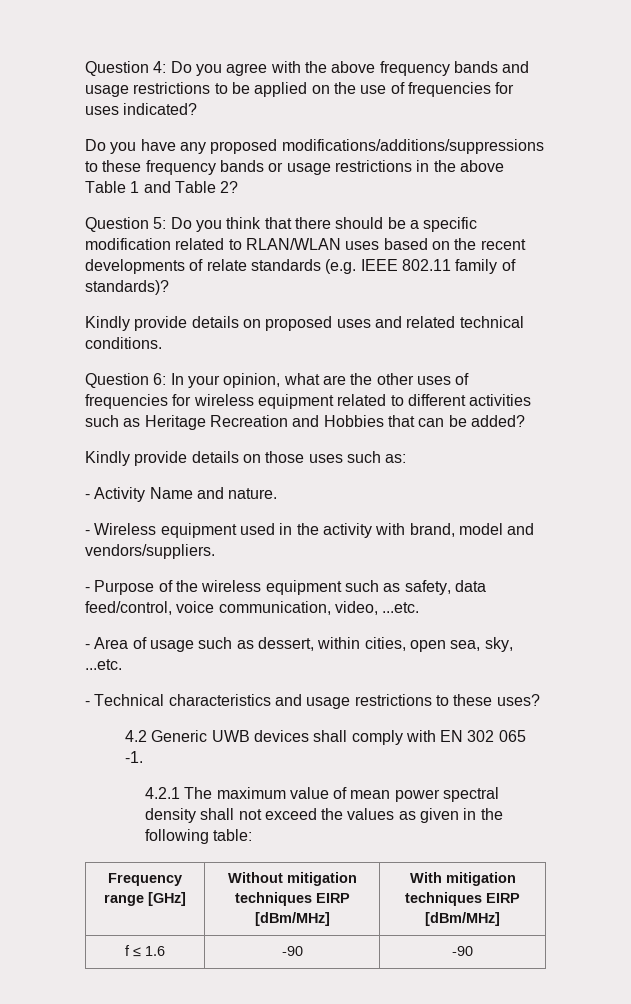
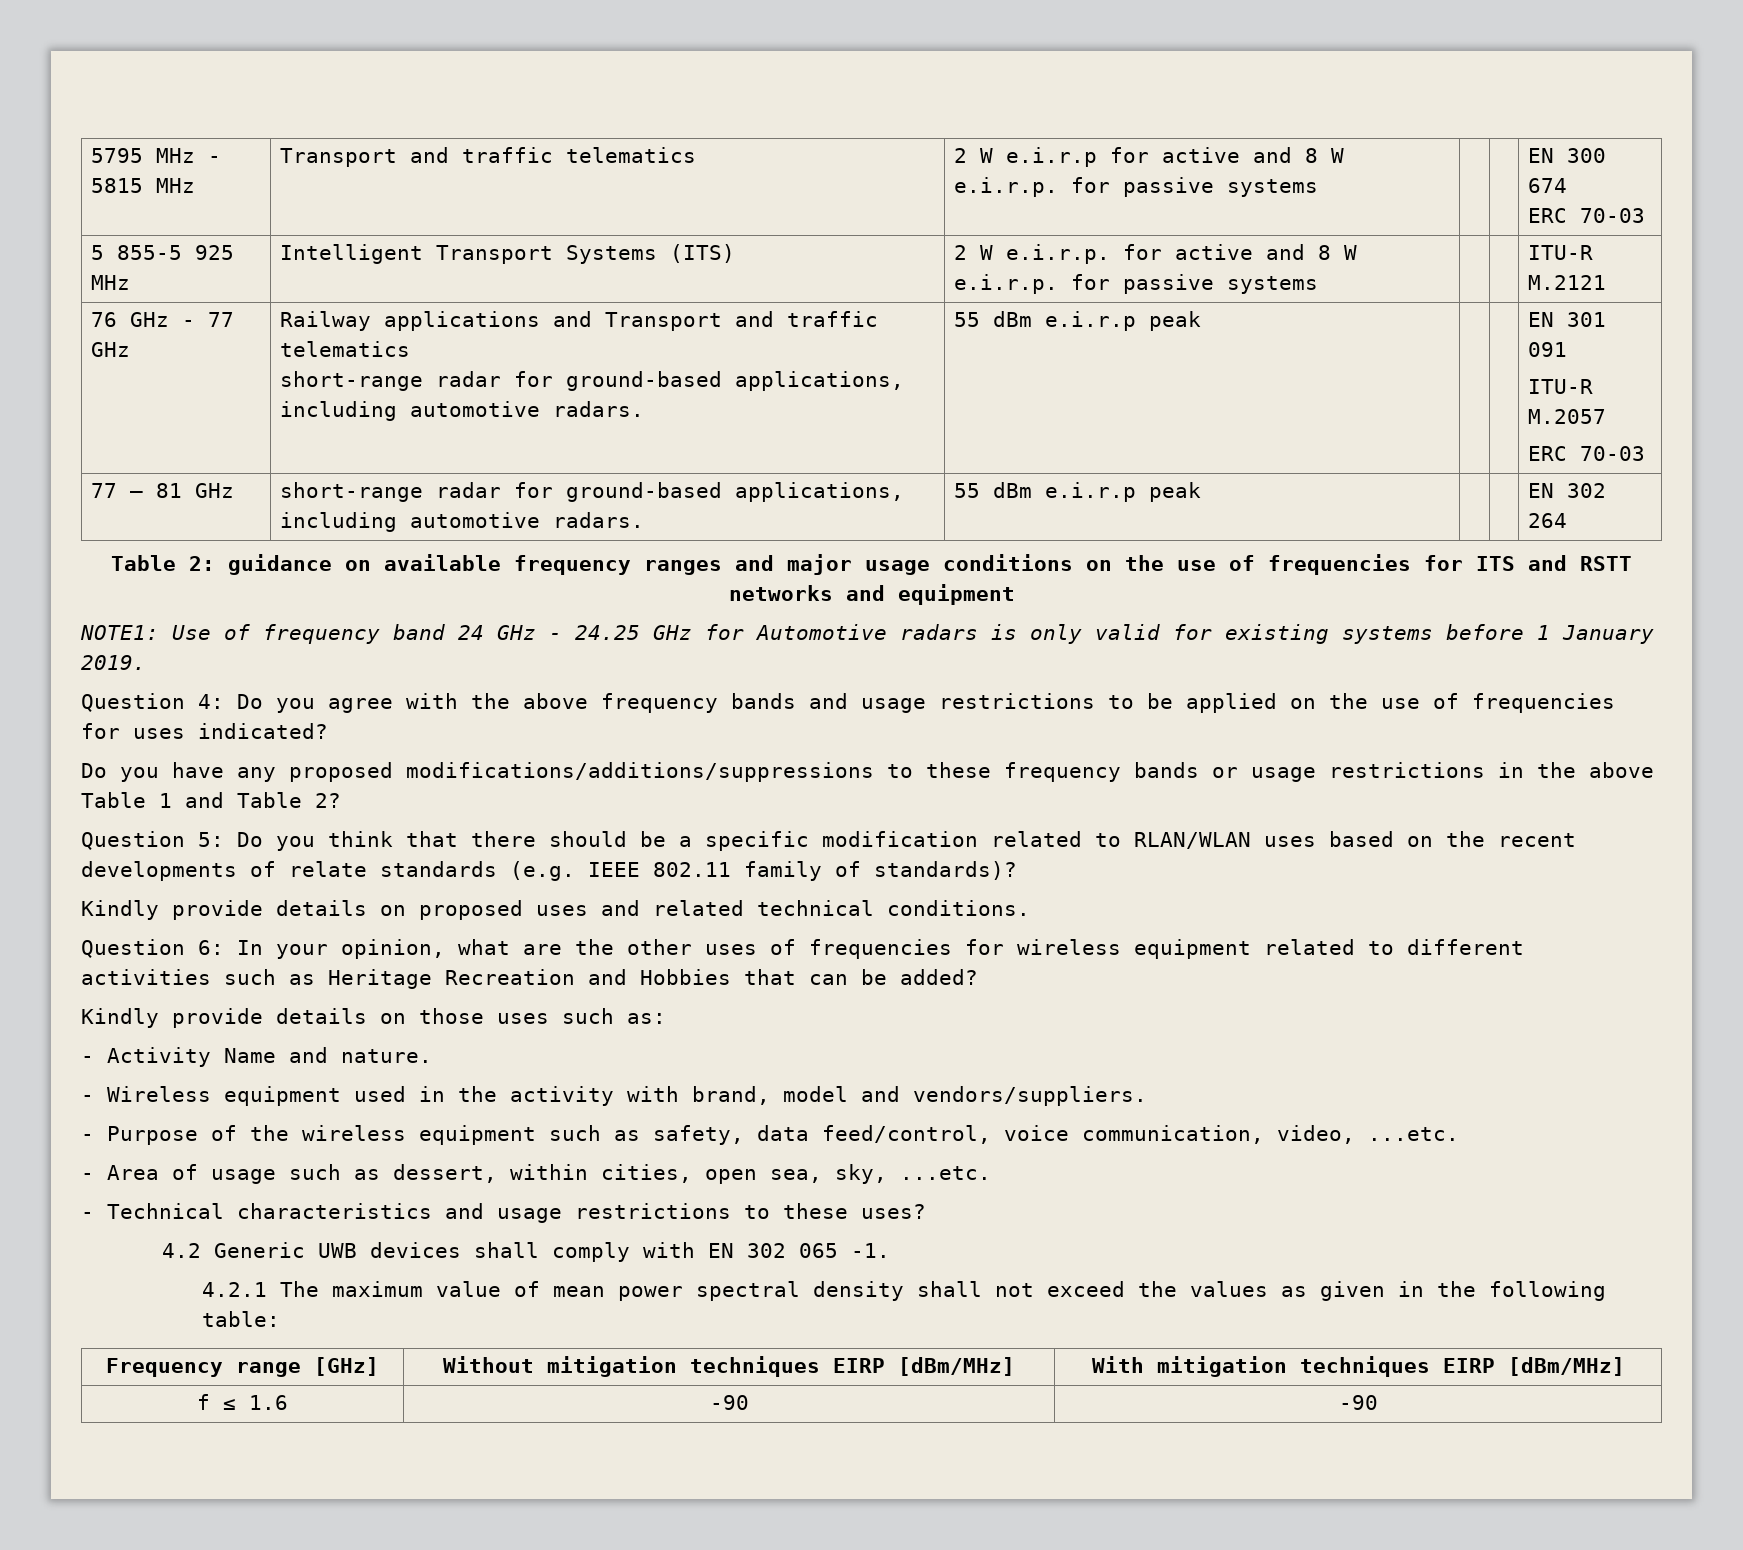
(85, 68) none -> [90,148,221,163] [90,178,195,193] [279,147,696,167] [953,147,1344,167] [953,177,1318,197] [1527,148,1606,163] [1527,178,1567,193] [1527,208,1645,223] [90,245,234,260] [90,275,130,290] [279,244,735,264] [953,244,1357,264] [953,274,1318,294] [1527,245,1593,260] [1527,275,1606,290] [90,312,234,327] [90,342,130,357] [279,311,878,331] [279,341,410,357] [279,371,904,391] [279,401,644,421] [953,311,1201,331] [1527,312,1606,327] [1527,342,1567,357] [1527,379,1593,394] [1527,409,1606,424] [1527,446,1645,461] [90,483,234,498] [279,482,904,502] [279,512,644,532] [953,482,1201,502] [1527,483,1606,498] [1527,513,1567,528] [111,554,1632,575] [728,584,1015,605] [80,624,1654,644] [81,655,146,670] 5795 MHz - 5815 MHz | Transport and traffic telematics | 2 W e.i.r.p for active and 8 W e.i.r.p. for passive systems | | | EN 300 674 // ERC 70-03 // 5 855-5 925 MHz | Intelligent Transport Systems (ITS) | 2 W e.i.r.p. for active and 8 W e.i.r.p. for passive systems | | | ITU-R M.2121 // 76 GHz - 77 GHz | Railway applications and Transport and traffic telematics // short-range radar for ground-based applications, including automotive radars. | 55 dBm e.i.r.p peak | | | EN 301 091 // ITU-R M.2057 // ERC 70-03 // 77 – 81 GHz | short-range radar for ground-based applications, including automotive radars. | 55 dBm e.i.r.p peak | | | EN 302 264 // Table 2: guidance on available frequency ranges and major usage conditions on the use of frequencies for ITS and RSTT networks and equipment // NOTE1: Use of frequency band 24 GHz - 24.25 GHz for Automotive radars is only valid for existing systems before 1 January 2019. //

